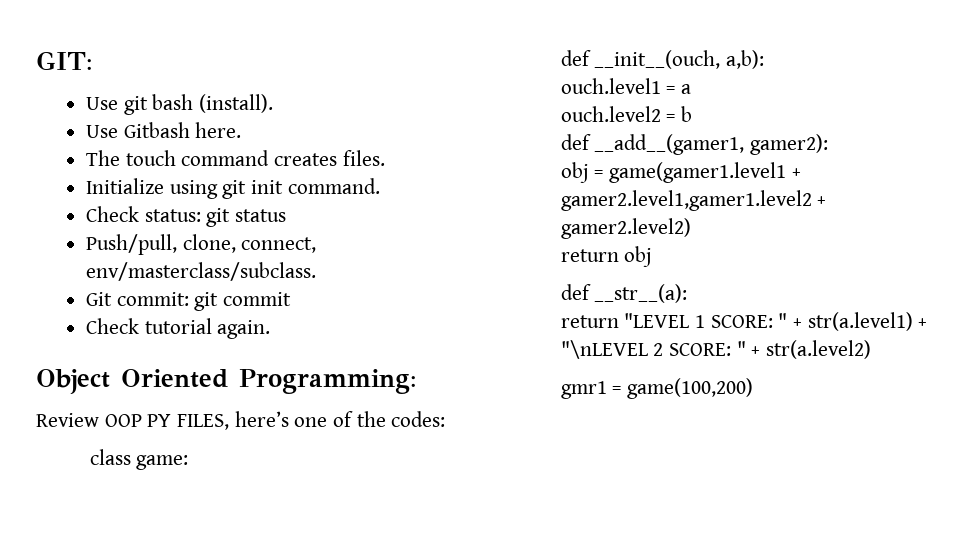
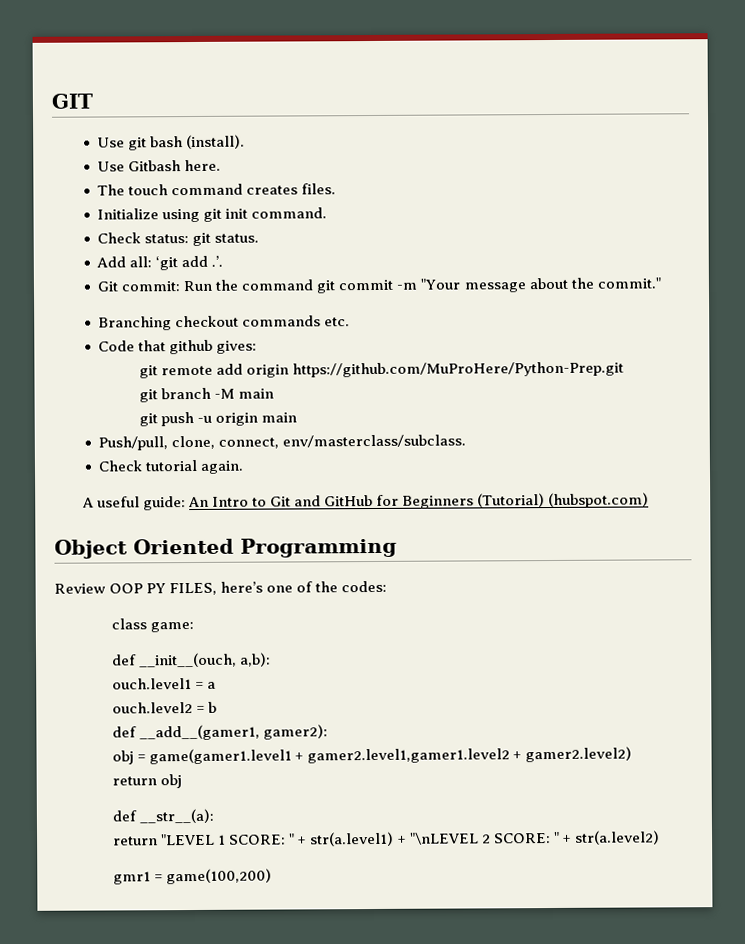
[36,51,93,70] GIT: -> [51,93,93,109] GIT
[234,209,286,222] status -> [214,233,260,243] [96,255,224,271] [97,277,661,294] [98,315,351,331] [98,339,258,355] [138,361,624,379] [138,387,274,403] [138,411,297,427] status. // Add all: ‘git add .’. // Git commit: Run the command git commit -m "Your message about the commit." // Branching checkout commands etc. // Code that github gives: // git remote add origin https://github.com/MuProHere/Python-Prep.git // git branch -M main // git push -u origin main
[85,292,291,311] // Git commit: git commit -> (467, 441) none
(271, 329) none -> [81,492,650,511] // A useful guide: An Intro to Git and GitHub for Beginners (Tutorial) (hubspot.com)
[239,369,417,394] Programming: -> [240,537,397,558] Programming

